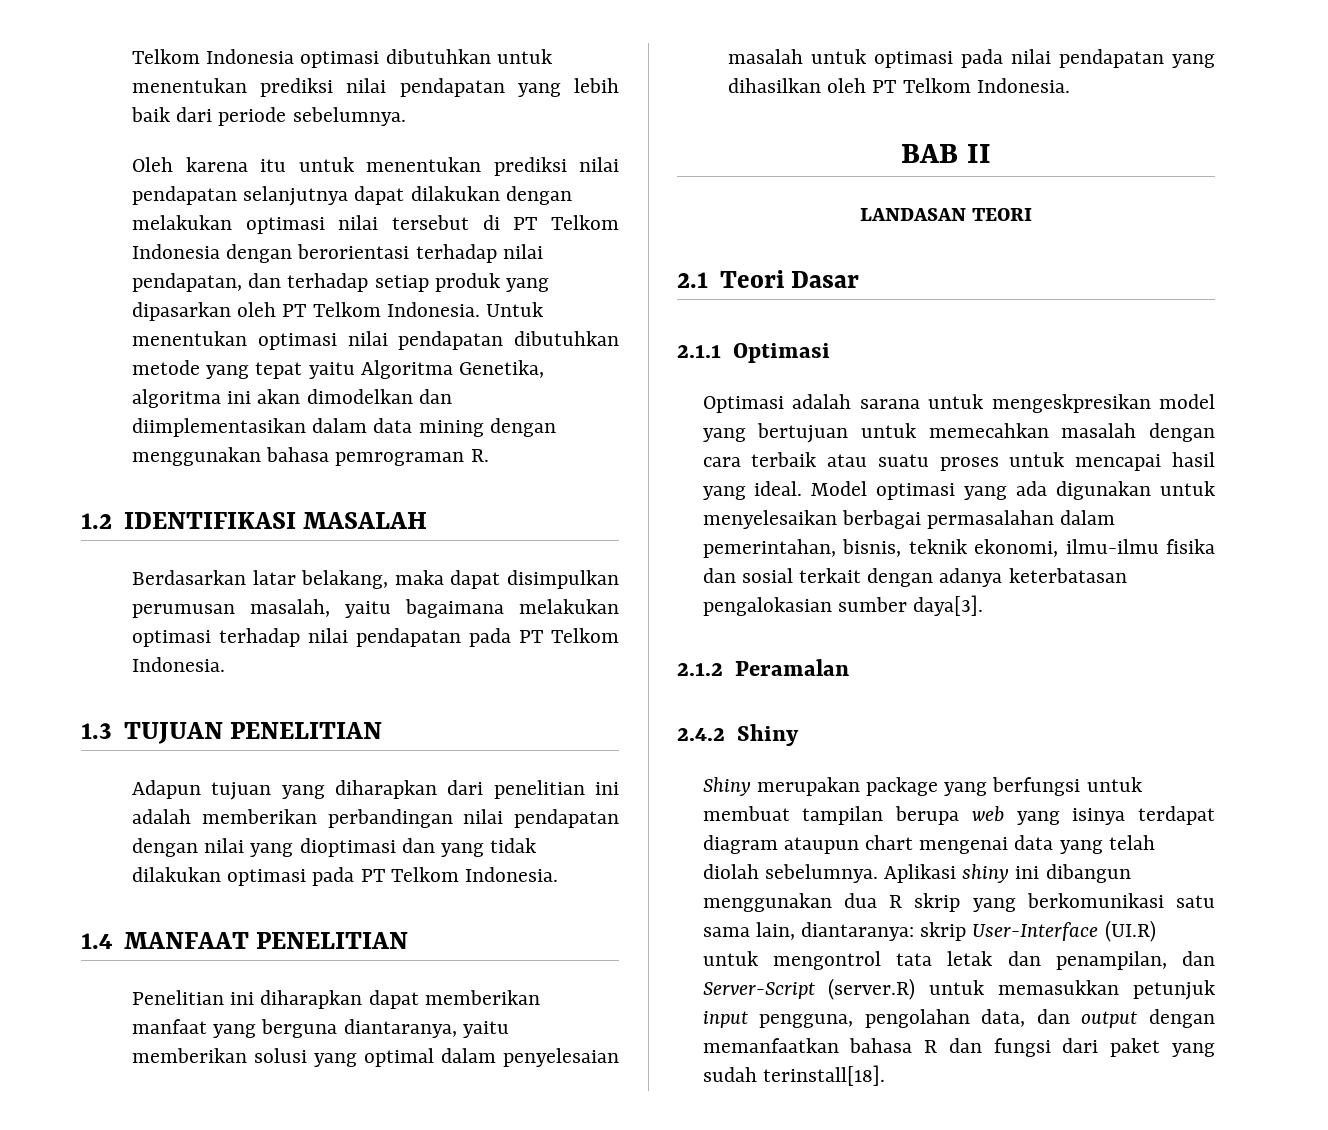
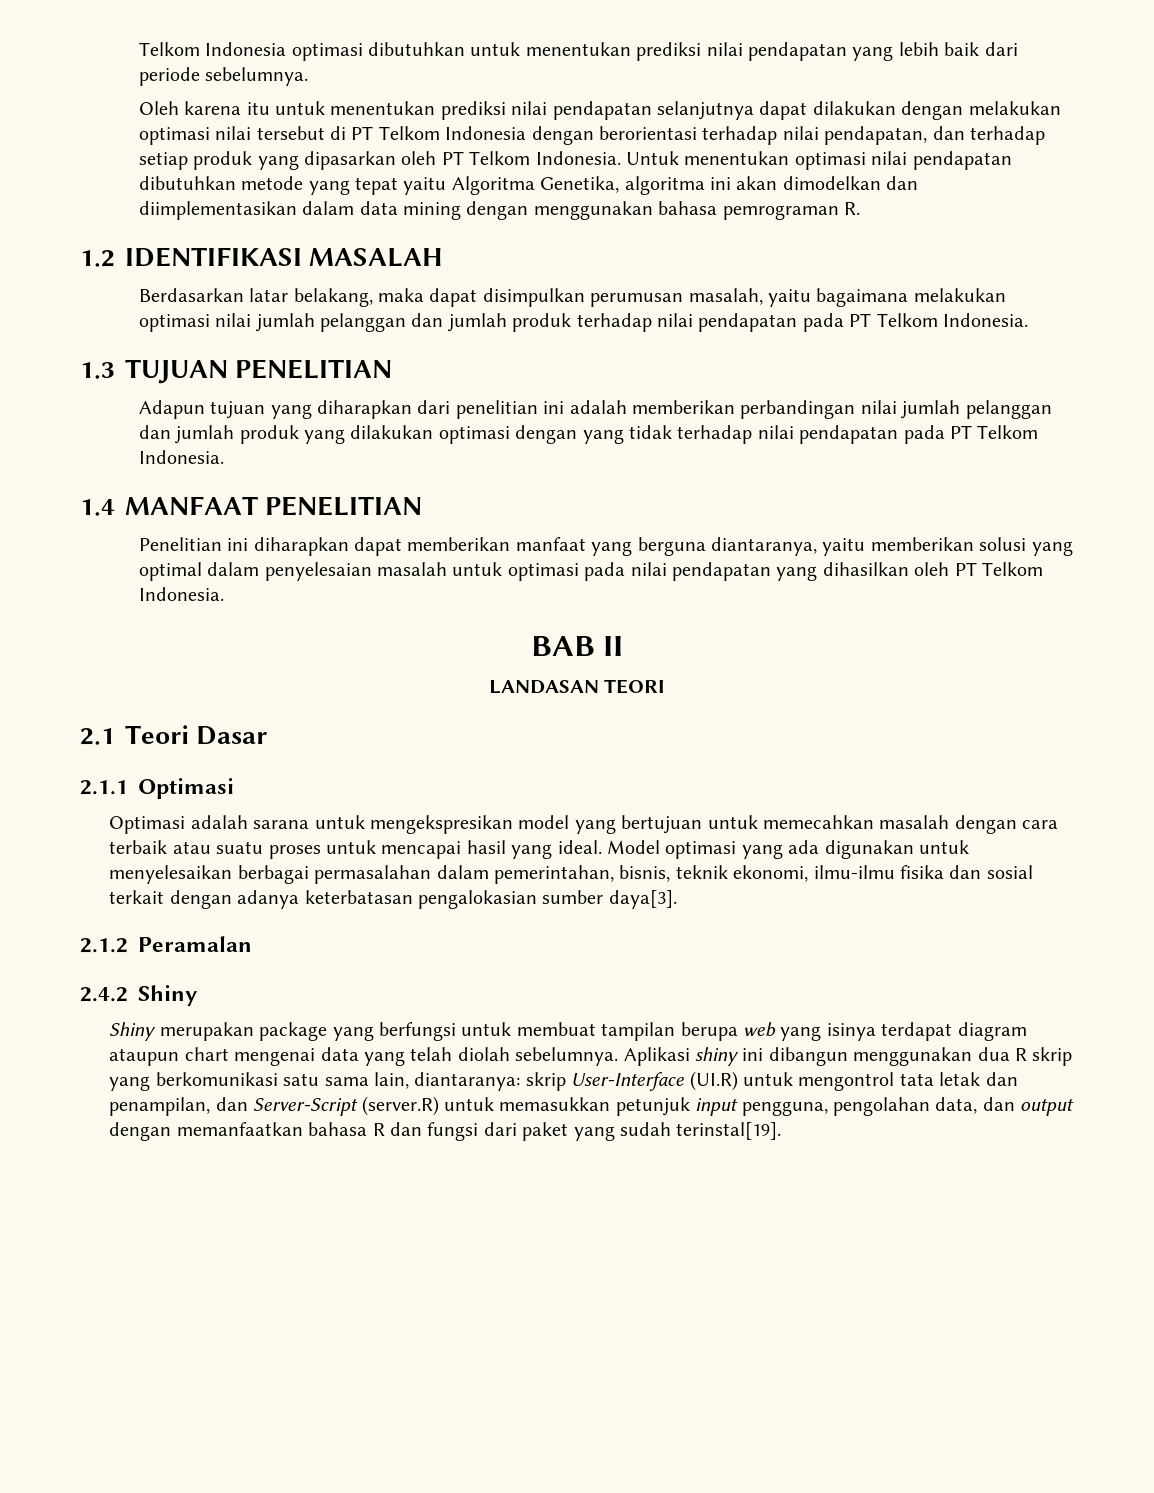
(211, 638) none -> [215,313,572,332] nilai jumlah pelanggan dan jumlah produk
[514,809,619,828] [131,838,537,857] [131,867,307,886] pendapatan dengan nilai yang dioptimasi dan yang tidak dilakukan optimasi -> [901,400,1052,419] [138,425,899,444] jumlah pelanggan dan jumlah produk yang dilakukan optimasi dengan yang tidak terhadap nilai pendapatan
[991,394,1151,413] mengeskpresikan -> [370,815,514,834] mengekspresikan
[762,1065,885,1086] terinstall[18]. -> [676,1122,782,1140] terinstal[19].

